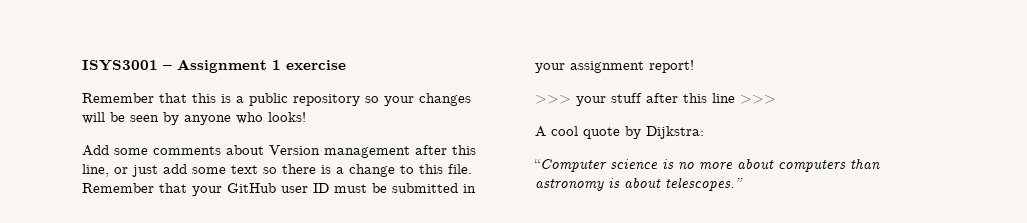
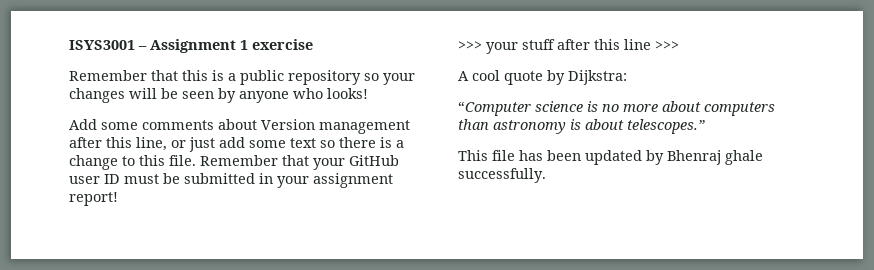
(743, 184) none -> [458,150,763,165] [458,168,546,183] // This file has been updated by Bhenraj ghale successfully.

